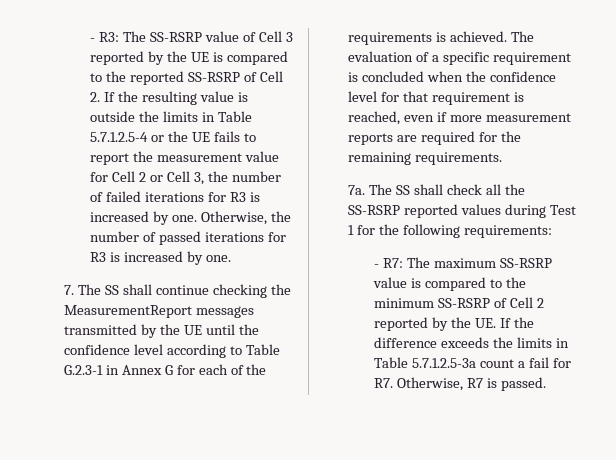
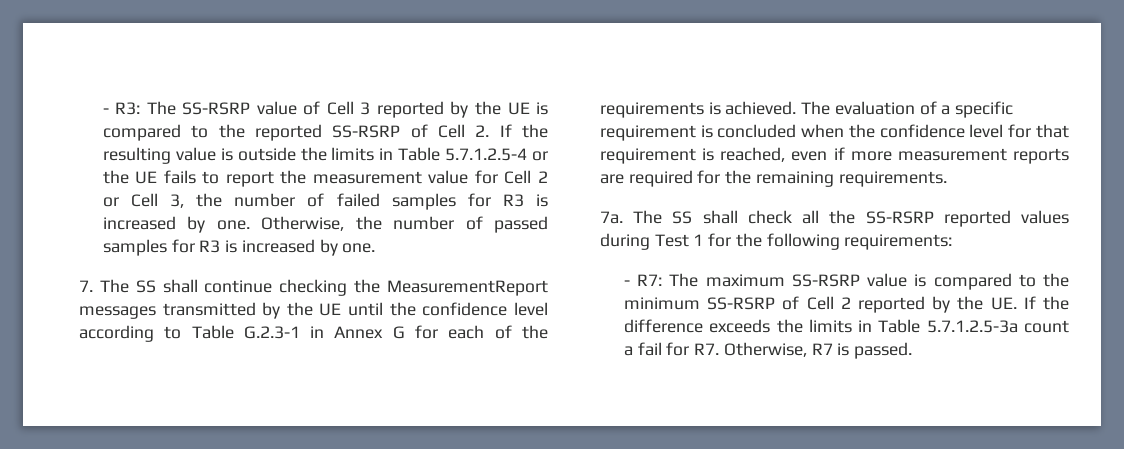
[144,192,204,202] iterations -> [391,193,456,210] samples
[204,232,264,242] iterations -> [102,239,167,256] samples

